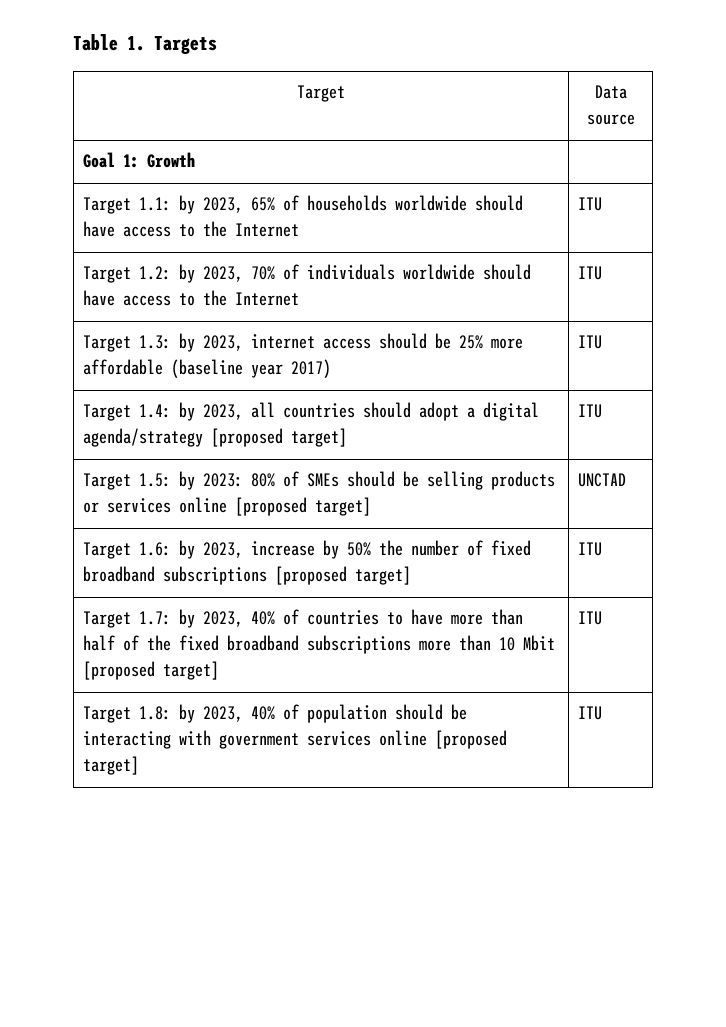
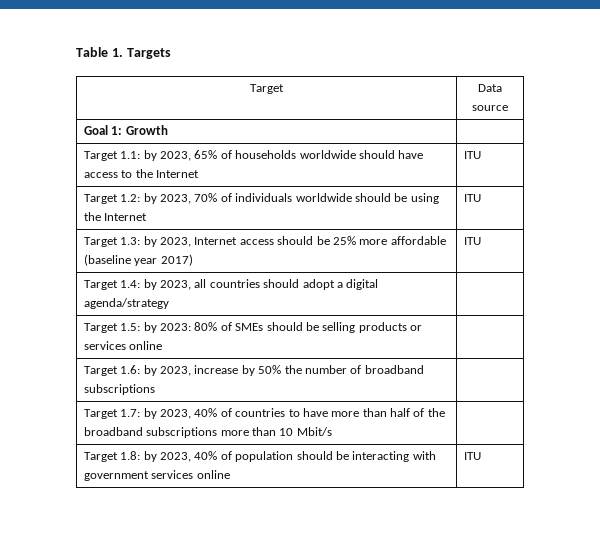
[83,290,196,306] have access to -> [394,193,439,204] be using
[251,334,316,349] internet -> [194,237,238,245] Internet
[211,428,348,447] [578,404,603,418] [proposed target] | ITU -> (169, 303) |
[235,497,372,516] [578,473,627,487] [proposed target] | UNCTAD -> (163, 345) |
[491,540,532,556] [83,566,412,585] [578,542,603,556] fixed broadband subscriptions [proposed target] | ITU -> [364,365,424,374] [83,384,155,395] broadband subscriptions |
[179,635,220,651] fixed -> (445, 412) none
[523,635,556,651] [83,661,220,680] [578,611,603,625] Mbit [proposed target] | ITU -> [296,427,332,436] Mbit/s |
[435,730,508,749] [83,756,140,775] [proposed target] -> (230, 474) none

